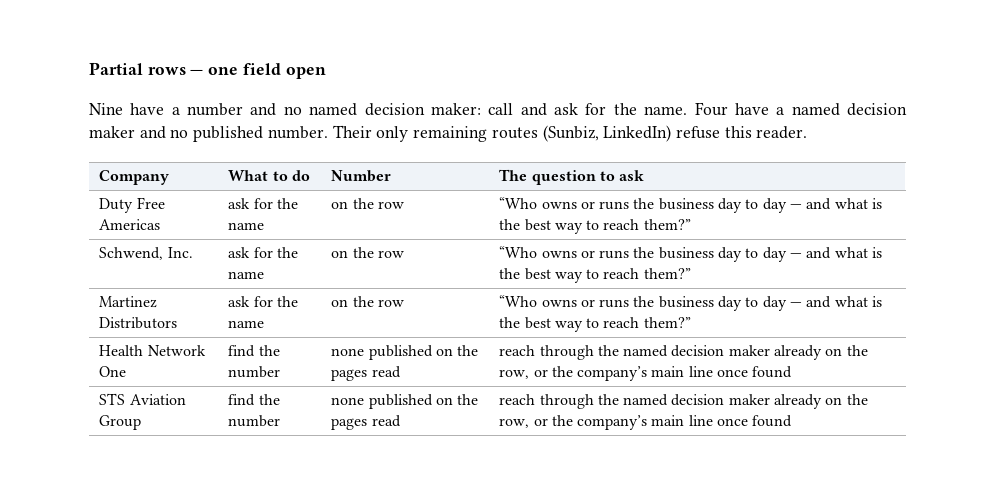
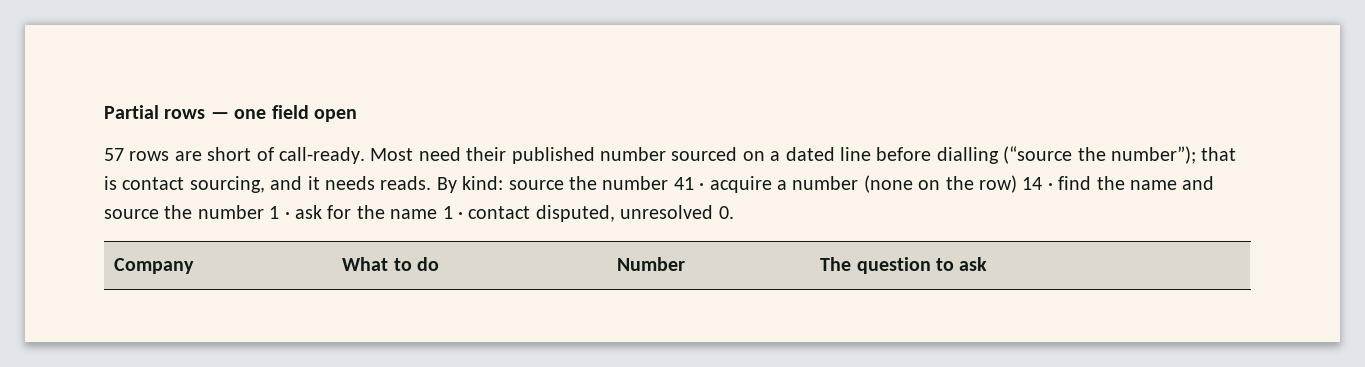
[89,102,907,116] [89,125,808,142] Nine have a number and no named decision maker: call and ask for the name. Four have a named decision maker and no published number. Their only remaining routes (Sunbiz, LinkedIn) refuse this reader. -> [104,146,1237,164] [104,175,1215,193] [104,205,734,222] 57 rows are short of call-ready. Most need their published number sourced on a dated line before dialling (“source the number”); that is contact sourcing, and it needs reads. By kind: source the number 41 · acquire a number (none on the row) 14 · find the name and source the number 1 · ask for the name 1 · contact disputed, unresolved 0.
[99,197,165,213] [99,219,161,230] [228,198,298,209] [228,222,265,230] [331,198,404,209] [499,197,883,213] [499,219,691,234] [99,247,193,260] [228,247,298,258] [228,271,265,279] [331,247,404,258] [499,246,883,262] [499,268,691,283] [99,296,158,308] [99,317,178,329] [228,296,298,307] [228,320,265,328] [331,296,404,307] [499,295,883,311] [499,317,691,332] [99,345,206,356] [99,366,127,377] [228,345,280,357] [228,366,281,378] [331,345,479,360] [331,366,401,381] [499,345,868,360] [499,366,793,381] [99,393,186,405] [99,415,142,430] [228,394,280,406] [228,415,281,427] [331,394,479,409] [331,415,401,430] [499,394,868,409] [499,415,793,430] // Duty Free Americas | ask for the name | on the row | “Who owns or runs the business day to day — and what is the best way to reach them?” // Schwend, Inc. | ask for the name | on the row | “Who owns or runs the business day to day — and what is the best way to reach them?” // Martinez Distributors | ask for the name | on the row | “Who owns or runs the business day to day — and what is the best way to reach them?” // Health Network One | find the number | none published on the pages read | reach through the named decision maker already on the row, or the company’s main line once found // STS Aviation Group | find the number | none published on the pages read | reach through the named decision maker already on the row, or the company’s main line once found -> (988, 264) none

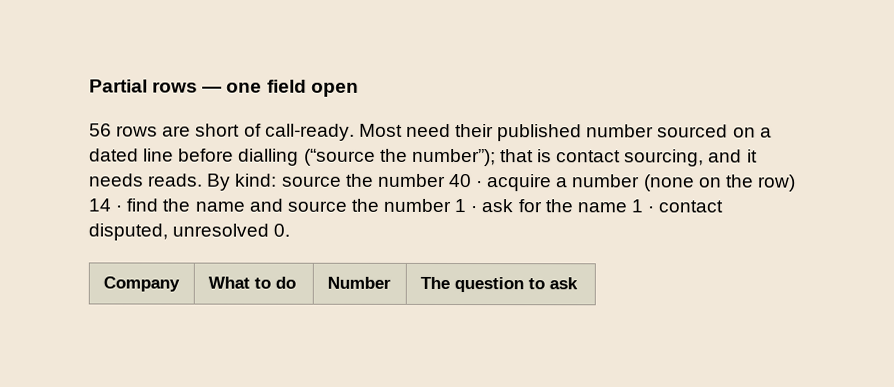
[104,148,124,161] 57 -> [89,123,112,137] 56
[673,177,694,190] 41 -> [448,174,472,188] 40

